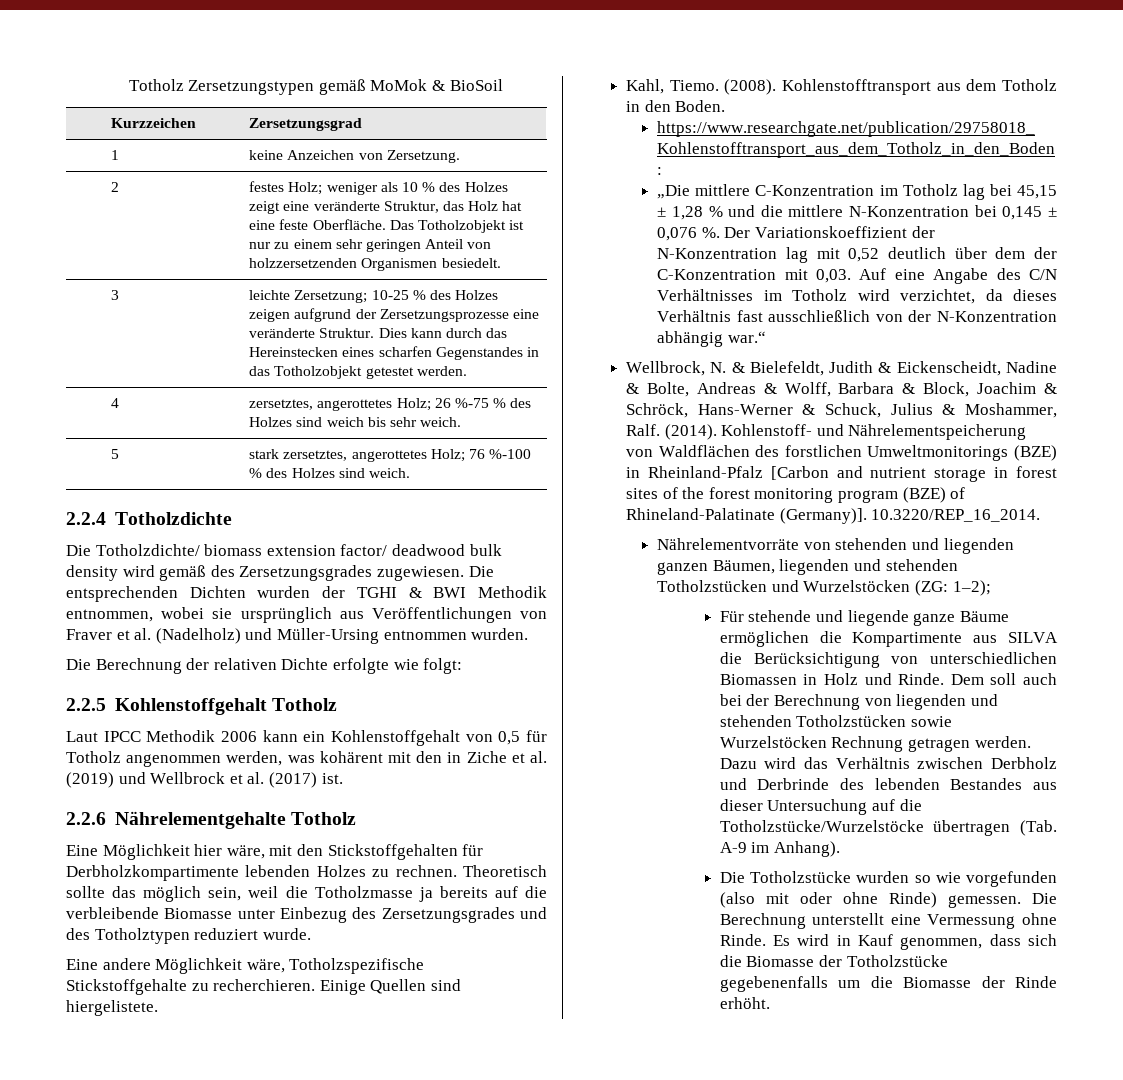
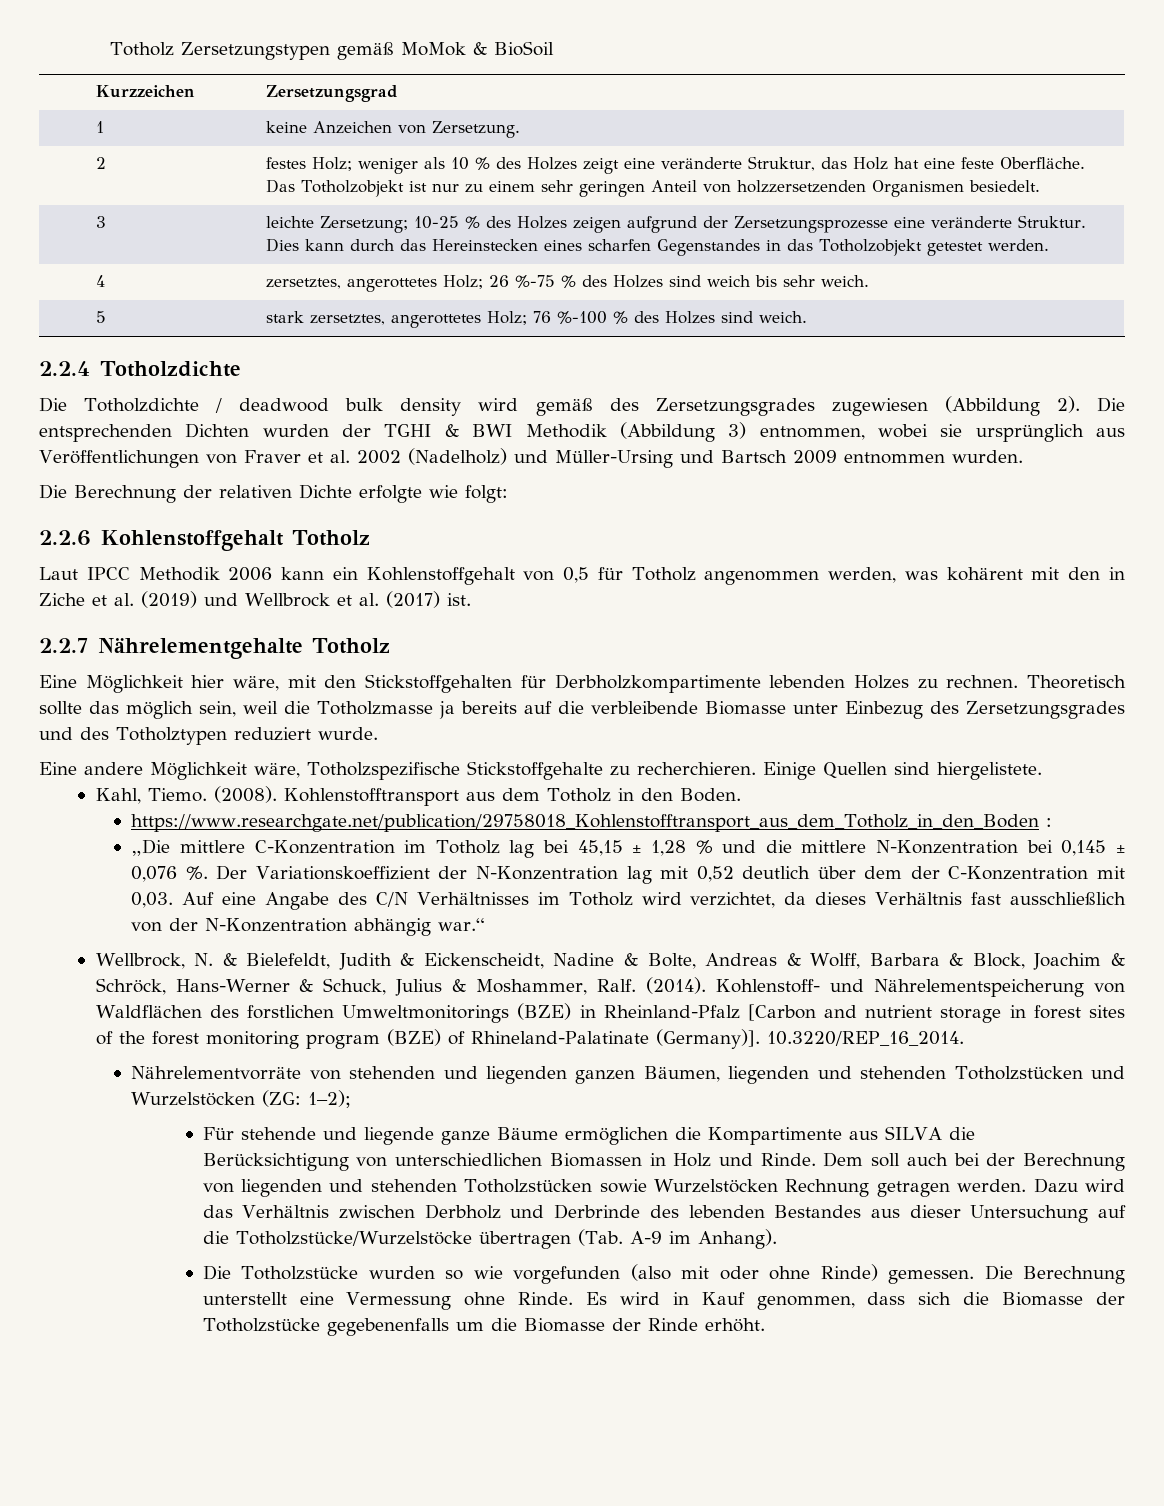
[95,544,388,556] Totholzdichte/ biomass extension factor/ -> [84,398,223,413] Totholzdichte /
[376,566,464,581] zugewiesen. -> [831,396,1080,416] zugewiesen (Abbildung 2).
(547, 592) none -> [619,422,747,442] (Abbildung 3)
(152, 634) none -> [356,450,401,464] 2002
(379, 636) none -> [679,450,837,464] und Bartsch 2009
[66,698,106,711] 2.2.5 -> [39,530,91,546] 2.2.6
[66,812,106,825] 2.2.6 -> [39,638,88,653] 2.2.7

